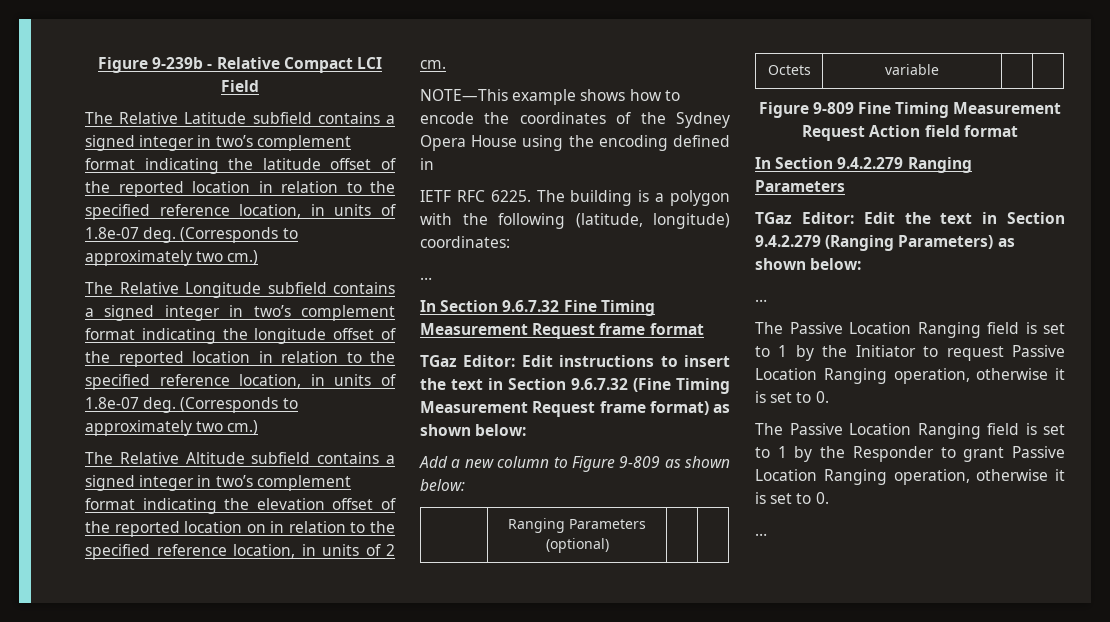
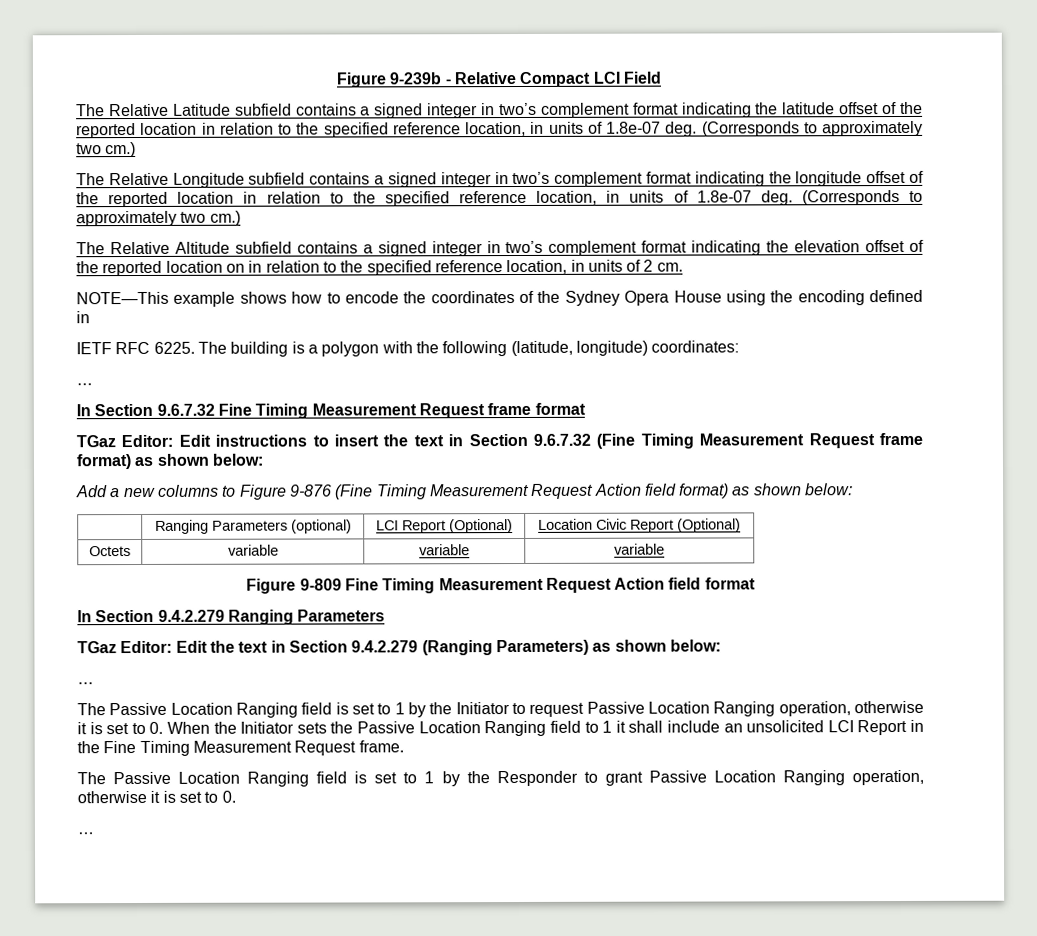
[497,456,550,468] column -> [157,484,219,497] columns
[619,456,661,468] 9-809 -> [289,483,730,500] 9-876 (Fine Timing Measurement Request Action field format)
(609, 545) | -> [376,519,513,534] [538,518,741,533] LCI Report (Optional) | Location Civic Report (Optional)
(939, 69) | -> [419,544,470,556] [614,543,665,555] variable | variable
(829, 397) none -> [167,719,924,737] [77,740,404,756] When the Initiator sets the Passive Location Ranging field to 1 it shall include an unsolicited LCI Report in the Fine Timing Measurement Request frame.

